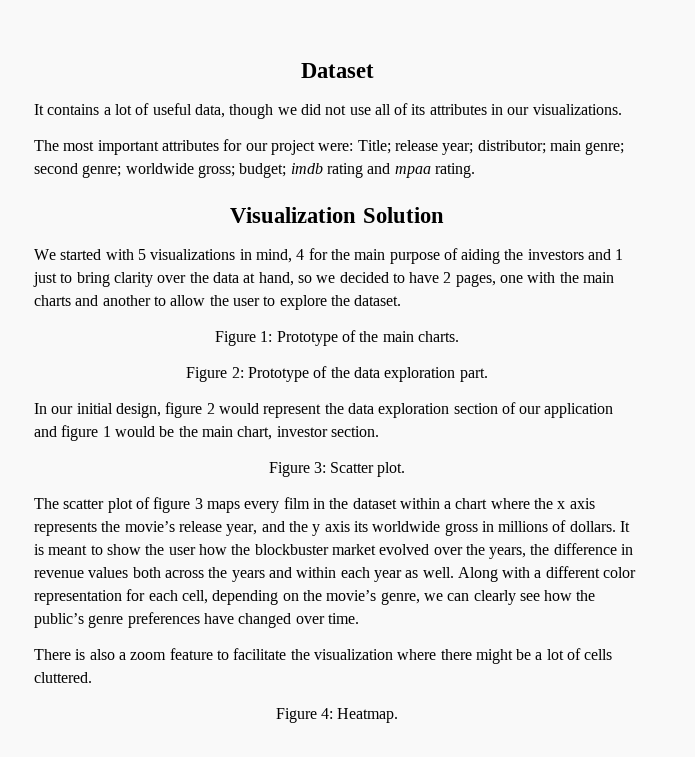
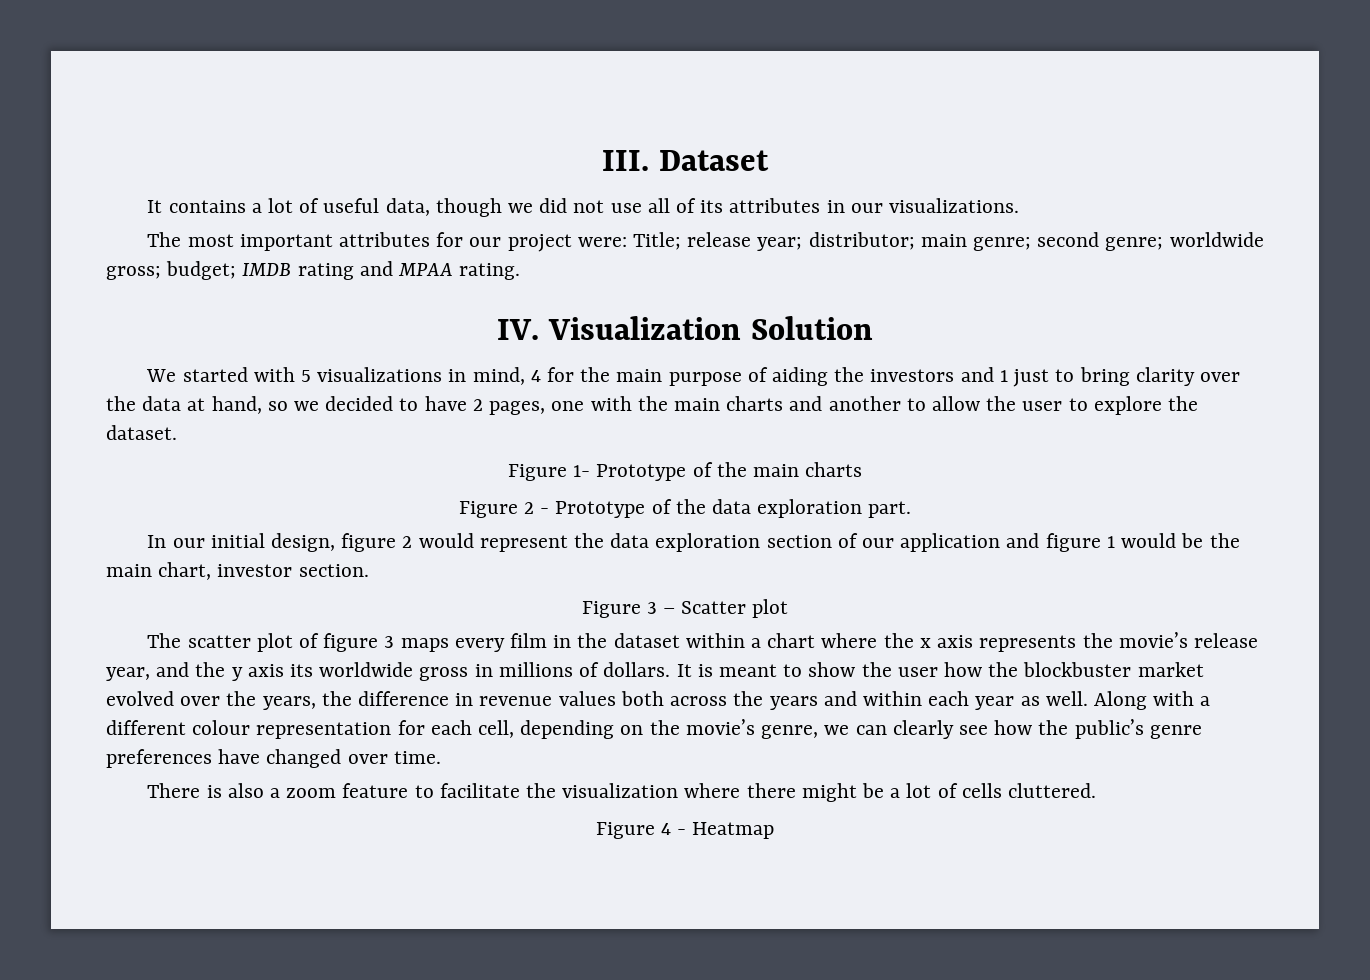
(300, 70) none -> [602,150,650,171] III.
[290,163,323,174] imdb -> [242,263,292,276] IMDB
[394,166,431,178] mpaa -> [398,263,454,276] MPAA
(475, 170) none -> [497,319,540,340] IV.
[260,331,273,342] 1: -> [573,465,591,477] 1-
[417,331,459,342] [186,367,244,382] charts. // Figure 2: -> [805,462,863,477] [458,501,550,518] charts // Figure 2 -
[313,462,406,477] 3: Scatter plot. -> [646,599,789,618] 3 – Scatter plot
[603,567,637,578] color -> [192,720,251,735] colour
[321,708,399,723] 4: Heatmap. -> [660,822,775,839] 4 - Heatmap

